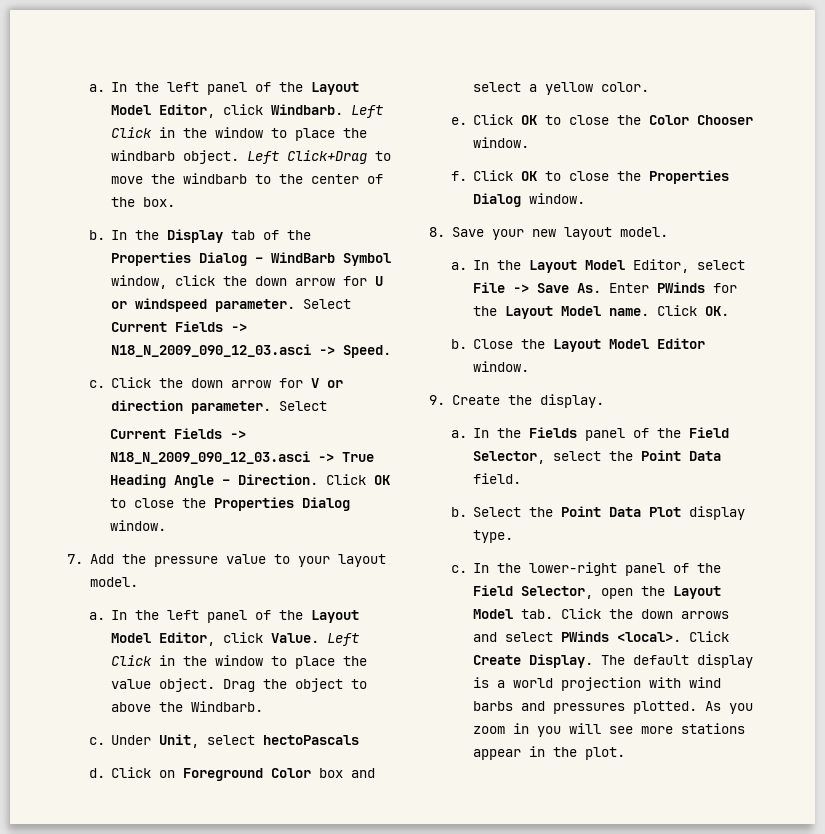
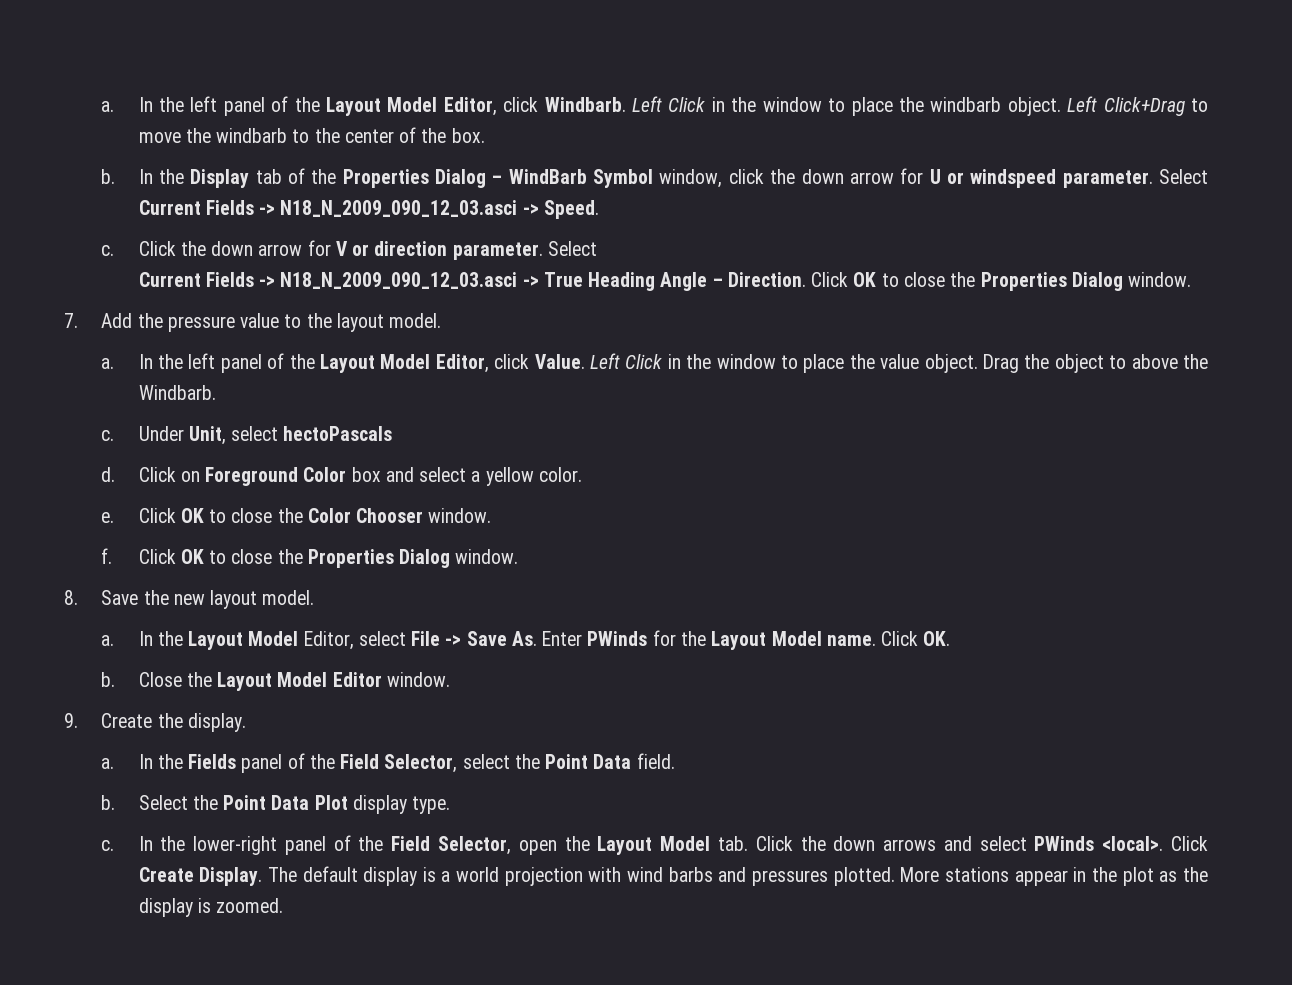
[297,556,330,567] your -> [306,313,332,328] the
[491,229,524,240] your -> [143,590,169,605] the
[705,701,754,714] [473,723,746,737] [473,746,626,760] As you zoom in you will see more stations appear in the plot. -> [900,867,1209,886] [138,898,284,917] More stations appear in the plot as the display is zoomed.

